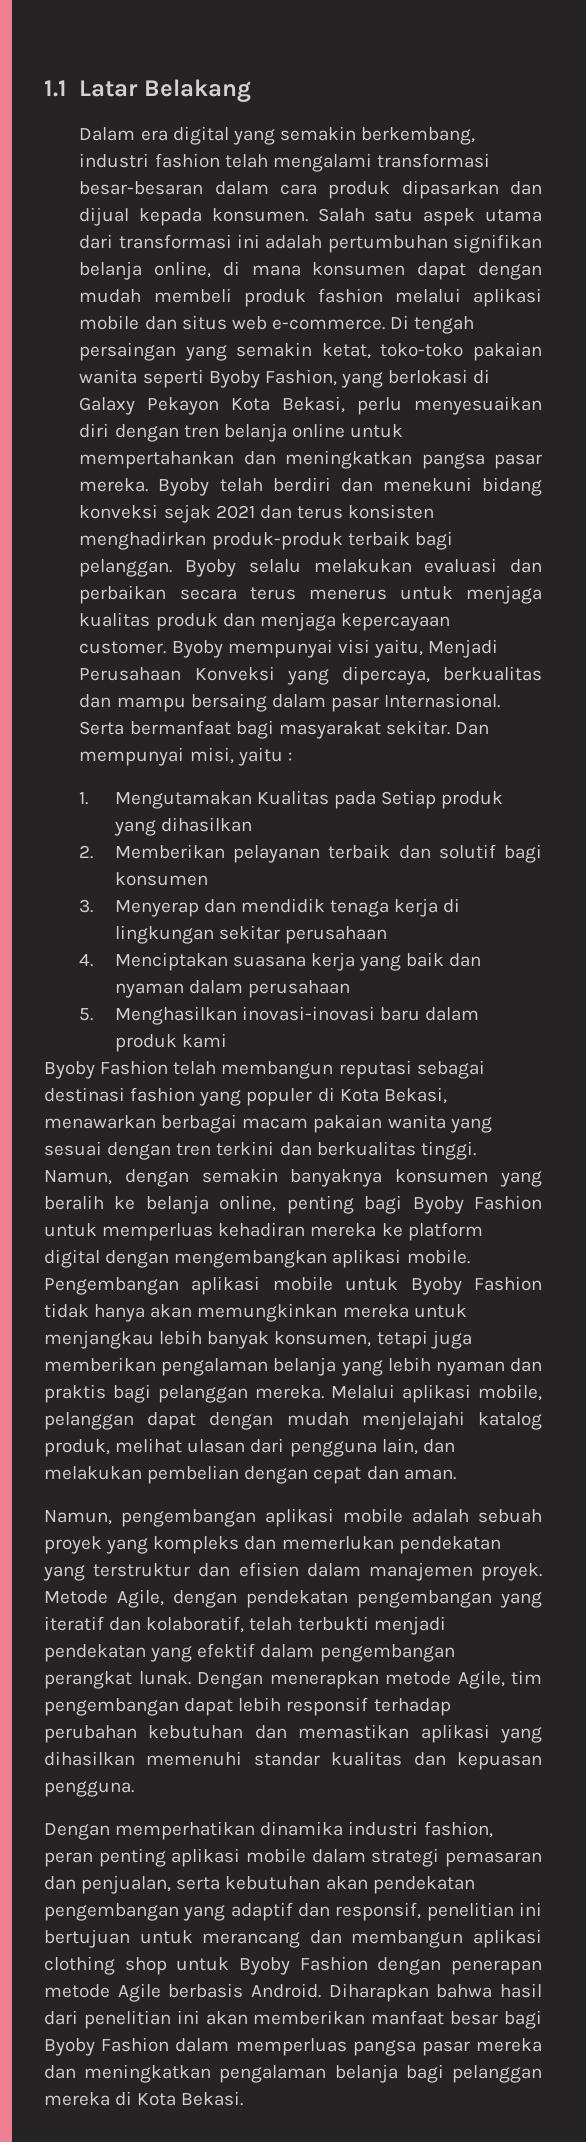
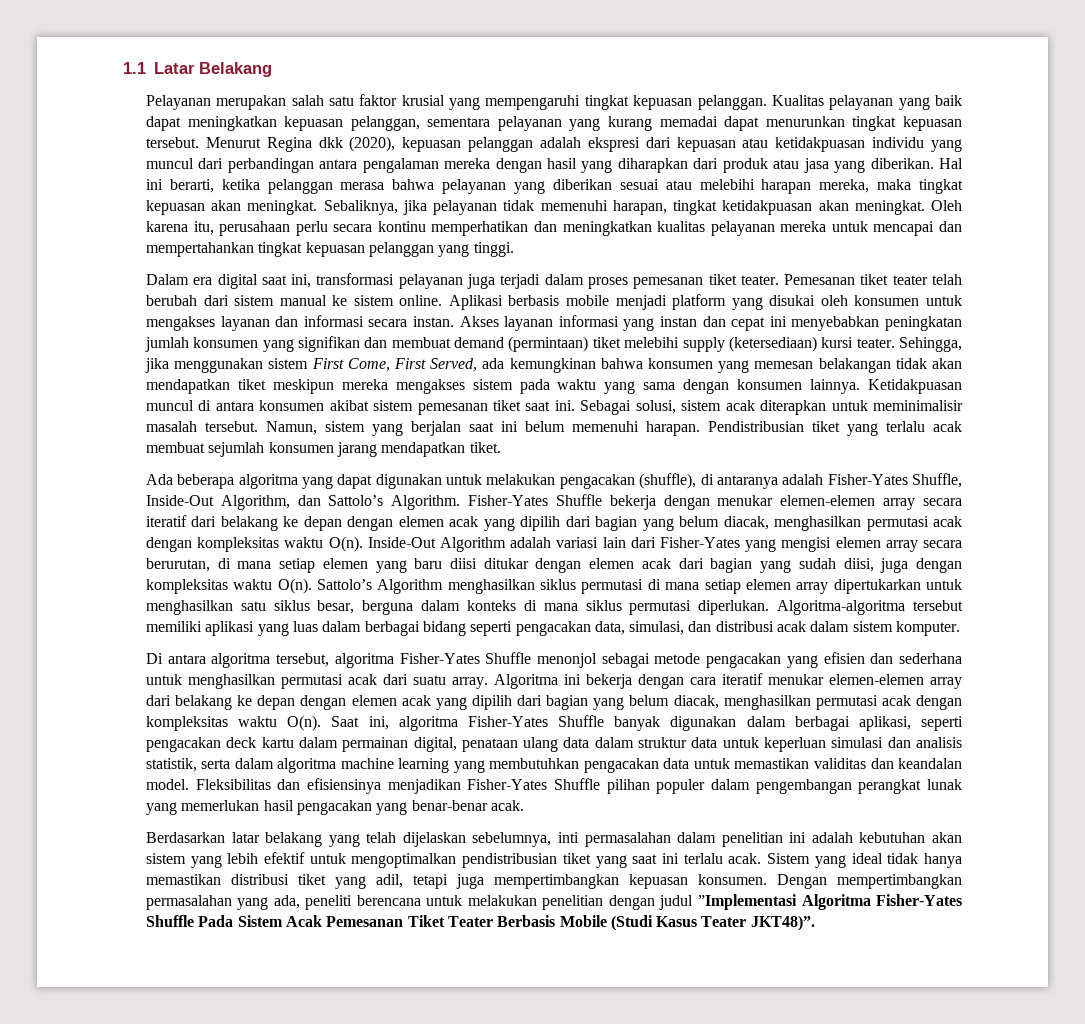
[79,126,476,145] [79,153,490,172] [79,180,542,199] [79,207,543,226] [79,234,542,253] [79,261,542,280] [79,288,543,307] [79,315,475,334] [79,342,542,361] [79,369,491,388] [79,396,542,415] [79,423,404,442] [79,450,542,469] [79,477,542,496] [79,504,435,523] [79,531,453,550] [79,558,542,577] [79,585,542,604] [79,612,450,631] [79,639,499,658] [79,666,542,685] [79,693,501,712] [79,720,490,739] [79,747,292,766] [79,790,504,809] [113,817,252,836] [79,844,542,863] [114,872,208,886] [79,898,461,917] [114,925,388,944] [79,952,482,971] [114,980,351,998] [79,1006,480,1025] [114,1033,227,1052] [44,1060,485,1079] [44,1087,447,1106] [44,1114,492,1133] [44,1141,476,1160] [44,1168,542,1187] [44,1195,543,1214] [44,1222,483,1241] [44,1249,470,1268] [44,1276,542,1295] [44,1303,467,1322] [44,1330,472,1349] [44,1357,543,1376] [44,1384,542,1403] [44,1411,542,1430] [44,1438,455,1457] [44,1465,456,1484] [44,1508,542,1527] [44,1536,501,1554] [43,1562,543,1581] [44,1589,542,1608] [44,1616,446,1635] [44,1643,455,1662] [44,1670,542,1689] [44,1697,451,1716] [44,1724,542,1743] [44,1751,542,1770] [44,1781,134,1797] [44,1821,493,1840] [44,1848,542,1867] [44,1875,475,1894] [44,1902,542,1921] [44,1929,543,1948] [44,1956,542,1975] [44,1983,542,2002] [44,2010,543,2029] [44,2037,542,2056] [44,2064,542,2083] [44,2091,244,2106] Dalam era digital yang semakin berkembang, industri fashion telah mengalami transformasi besar-besaran dalam cara produk dipasarkan dan dijual kepada konsumen. Salah satu aspek utama dari transformasi ini adalah pertumbuhan signifikan belanja online, di mana konsumen dapat dengan mudah membeli produk fashion melalui aplikasi mobile dan situs web e-commerce. Di tengah persaingan yang semakin ketat, toko-toko pakaian wanita seperti Byoby Fashion, yang berlokasi di Galaxy Pekayon Kota Bekasi, perlu menyesuaikan diri dengan tren belanja online untuk mempertahankan dan meningkatkan pangsa pasar mereka. Byoby telah berdiri dan menekuni bidang konveksi sejak 2021 dan terus konsisten menghadirkan produk-produk terbaik bagi pelanggan. Byoby selalu melakukan evaluasi dan perbaikan secara terus menerus untuk menjaga kualitas produk dan menjaga kepercayaan customer. Byoby mempunyai visi yaitu, Menjadi Perusahaan Konveksi yang dipercaya, berkualitas dan mampu bersaing dalam pasar Internasional. Serta bermanfaat bagi masyarakat sekitar. Dan mempunyai misi, yaitu : // 1. Mengutamakan Kualitas pada Setiap produk yang dihasilkan // 2. Memberikan pelayanan terbaik dan solutif bagi konsumen // 3. Menyerap dan mendidik tenaga kerja di lingkungan sekitar perusahaan // 4. Menciptakan suasana kerja yang baik dan nyaman dalam perusahaan // 5. Menghasilkan inovasi-inovasi baru dalam produk kami // Byoby Fashion telah membangun reputasi sebagai destinasi fashion yang populer di Kota Bekasi, menawarkan berbagai macam pakaian wanita yang sesuai dengan tren terkini dan berkualitas tinggi. Namun, dengan semakin banyaknya konsumen yang beralih ke belanja online, penting bagi Byoby Fashion untuk memperluas kehadiran mereka ke platform digital dengan mengembangkan aplikasi mobile. Pengembangan aplikasi mobile untuk Byoby Fashion tidak hanya akan memungkinkan mereka untuk menjangkau lebih banyak konsumen, tetapi juga memberikan pengalaman belanja yang lebih nyaman dan praktis bagi pelanggan mereka. Melalui aplikasi mobile, pelanggan dapat dengan mudah menjelajahi katalog produk, melihat ulasan dari pengguna lain, dan melakukan pembelian dengan cepat dan aman. // Namun, pengembangan aplikasi mobile adalah sebuah proyek yang kompleks dan memerlukan pendekatan yang terstruktur dan efisien dalam manajemen proyek. Metode Agile, dengan pendekatan pengembangan yang iteratif dan kolaboratif, telah terbukti menjadi pendekatan yang efektif dalam pengembangan perangkat lunak. Dengan menerapkan metode Agile, tim pengembangan dapat lebih responsif terhadap perubahan kebutuhan dan memastikan aplikasi yang dihasilkan memenuhi standar kualitas dan kepuasan pengguna. // Dengan memperhatikan dinamika industri fashion, peran penting aplikasi mobile dalam strategi pemasaran dan penjualan, serta kebutuhan akan pendekatan pengembangan yang adaptif dan responsif, penelitian ini bertujuan untuk merancang dan membangun aplikasi clothing shop untuk Byoby Fashion dengan penerapan metode Agile berbasis Android. Diharapkan bahwa hasil dari penelitian ini akan memberikan manfaat besar bagi Byoby Fashion dalam memperluas pangsa pasar mereka dan meningkatkan pengalaman belanja bagi pelanggan mereka di Kota Bekasi. -> [145,94,963,110] [145,116,963,131] [145,136,963,152] [145,158,963,173] [145,179,963,194] [145,200,962,215] [145,221,962,236] [145,242,514,257] [145,273,962,289] [145,294,962,310] [145,315,962,331] [144,336,963,352] [144,358,963,373] [145,379,963,394] [145,400,963,415] [145,421,962,436] [145,442,501,457] [145,473,963,489] [145,494,963,510] [145,515,963,531] [145,536,963,552] [145,558,963,573] [145,578,963,594] [145,600,964,615] [145,621,961,636] [145,652,962,668] [145,673,962,689] [145,695,962,710] [145,715,963,731] [145,737,962,752] [145,758,962,773] [145,778,963,794] [145,800,524,815] [145,832,962,847] [145,852,962,868] [145,874,962,889] [145,894,962,910] [145,915,815,931] Pelayanan merupakan salah satu faktor krusial yang mempengaruhi tingkat kepuasan pelanggan. Kualitas pelayanan yang baik dapat meningkatkan kepuasan pelanggan, sementara pelayanan yang kurang memadai dapat menurunkan tingkat kepuasan tersebut. Menurut Regina dkk (2020), kepuasan pelanggan adalah ekspresi dari kepuasan atau ketidakpuasan individu yang muncul dari perbandingan antara pengalaman mereka dengan hasil yang diharapkan dari produk atau jasa yang diberikan. Hal ini berarti, ketika pelanggan merasa bahwa pelayanan yang diberikan sesuai atau melebihi harapan mereka, maka tingkat kepuasan akan meningkat. Sebaliknya, jika pelayanan tidak memenuhi harapan, tingkat ketidakpuasan akan meningkat. Oleh karena itu, perusahaan perlu secara kontinu memperhatikan dan meningkatkan kualitas pelayanan mereka untuk mencapai dan mempertahankan tingkat kepuasan pelanggan yang tinggi. // Dalam era digital saat ini, transformasi pelayanan juga terjadi dalam proses pemesanan tiket teater. Pemesanan tiket teater telah berubah dari sistem manual ke sistem online. Aplikasi berbasis mobile menjadi platform yang disukai oleh konsumen untuk mengakses layanan dan informasi secara instan. Akses layanan informasi yang instan dan cepat ini menyebabkan peningkatan jumlah konsumen yang signifikan dan membuat demand (permintaan) tiket melebihi supply (ketersediaan) kursi teater. Sehingga, jika menggunakan sistem First Come, First Served, ada kemungkinan bahwa konsumen yang memesan belakangan tidak akan mendapatkan tiket meskipun mereka mengakses sistem pada waktu yang sama dengan konsumen lainnya. Ketidakpuasan muncul di antara konsumen akibat sistem pemesanan tiket saat ini. Sebagai solusi, sistem acak diterapkan untuk meminimalisir masalah tersebut. Namun, sistem yang berjalan saat ini belum memenuhi harapan. Pendistribusian tiket yang terlalu acak membuat sejumlah konsumen jarang mendapatkan tiket. // Ada beberapa algoritma yang dapat digunakan untuk melakukan pengacakan (shuffle), di antaranya adalah Fisher-Yates Shuffle, Inside-Out Algorithm, dan Sattolo’s Algorithm. Fisher-Yates Shuffle bekerja dengan menukar elemen-elemen array secara iteratif dari belakang ke depan dengan elemen acak yang dipilih dari bagian yang belum diacak, menghasilkan permutasi acak dengan kompleksitas waktu O(n). Inside-Out Algorithm adalah variasi lain dari Fisher-Yates yang mengisi elemen array secara berurutan, di mana setiap elemen yang baru diisi ditukar dengan elemen acak dari bagian yang sudah diisi, juga dengan kompleksitas waktu O(n). Sattolo’s Algorithm menghasilkan siklus permutasi di mana setiap elemen array dipertukarkan untuk menghasilkan satu siklus besar, berguna dalam konteks di mana siklus permutasi diperlukan. Algoritma-algoritma tersebut memiliki aplikasi yang luas dalam berbagai bidang seperti pengacakan data, simulasi, dan distribusi acak dalam sistem komputer. // Di antara algoritma tersebut, algoritma Fisher-Yates Shuffle menonjol sebagai metode pengacakan yang efisien dan sederhana untuk menghasilkan permutasi acak dari suatu array. Algoritma ini bekerja dengan cara iteratif menukar elemen-elemen array dari belakang ke depan dengan elemen acak yang dipilih dari bagian yang belum diacak, menghasilkan permutasi acak dengan kompleksitas waktu O(n). Saat ini, algoritma Fisher-Yates Shuffle banyak digunakan dalam berbagai aplikasi, seperti pengacakan deck kartu dalam permainan digital, penataan ulang data dalam struktur data untuk keperluan simulasi dan analisis statistik, serta dalam algoritma machine learning yang membutuhkan pengacakan data untuk memastikan validitas dan keandalan model. Fleksibilitas dan efisiensinya menjadikan Fisher-Yates Shuffle pilihan populer dalam pengembangan perangkat lunak yang memerlukan hasil pengacakan yang benar-benar acak. // Berdasarkan latar belakang yang telah dijelaskan sebelumnya, inti permasalahan dalam penelitian ini adalah kebutuhan akan sistem yang lebih efektif untuk mengoptimalkan pendistribusian tiket yang saat ini terlalu acak. Sistem yang ideal tidak hanya memastikan distribusi tiket yang adil, tetapi juga mempertimbangkan kepuasan konsumen. Dengan mempertimbangkan permasalahan yang ada, peneliti berencana untuk melakukan penelitian dengan judul ”Implementasi Algoritma Fisher-Yates Shuffle Pada Sistem Acak Pemesanan Tiket Teater Berbasis Mobile (Studi Kasus Teater JKT48)”.

